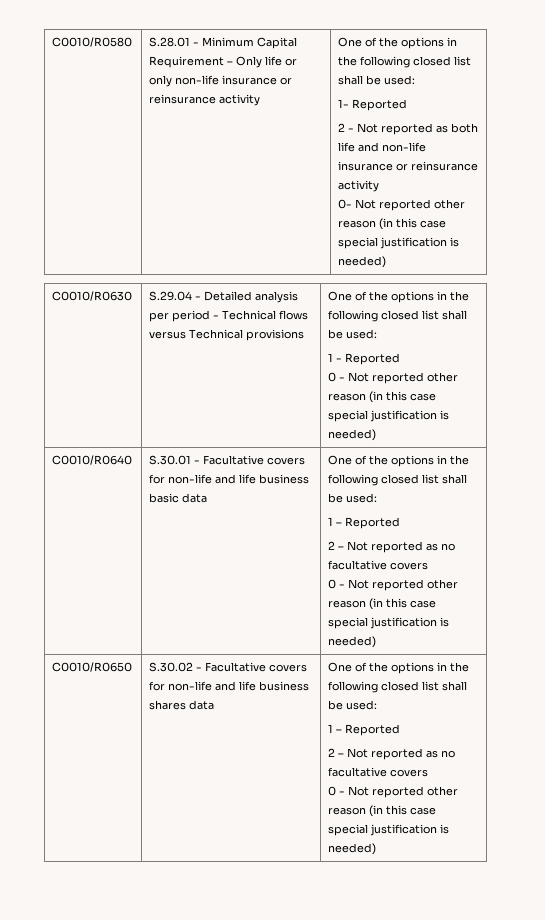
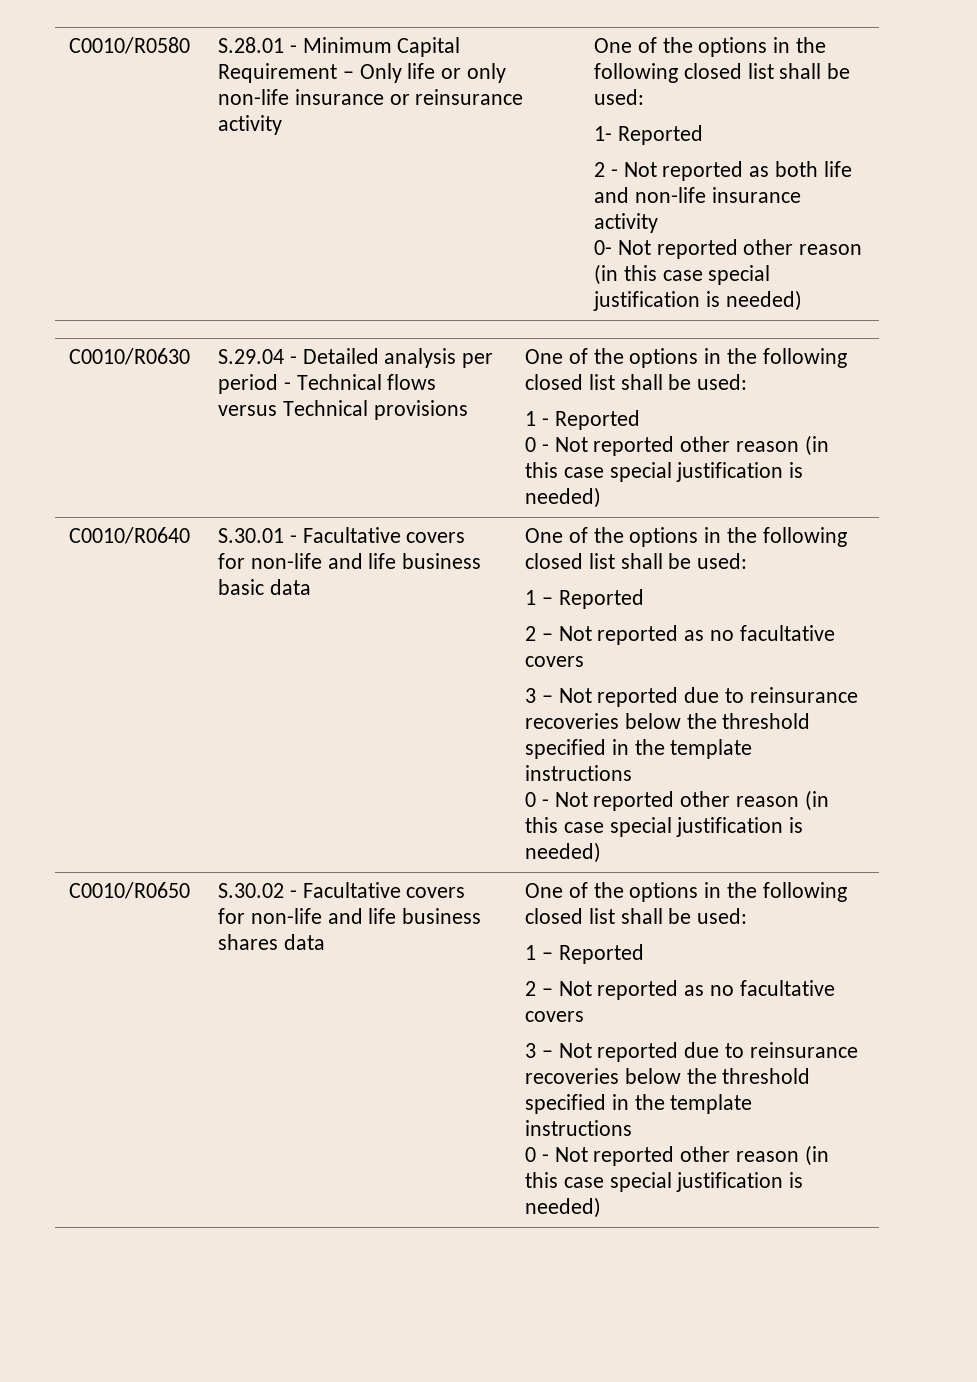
[396,161,479,171] or reinsurance -> (801, 195) none
(429, 566) none -> [524,687,858,707] [524,713,811,729] [524,739,753,759] [524,765,632,781] // 3 – Not reported due to reinsurance recoveries below the threshold specified in the template instructions
(429, 773) none -> [524,1042,858,1062] [524,1068,811,1084] [524,1094,753,1114] [524,1120,632,1136] // 3 – Not reported due to reinsurance recoveries below the threshold specified in the template instructions

